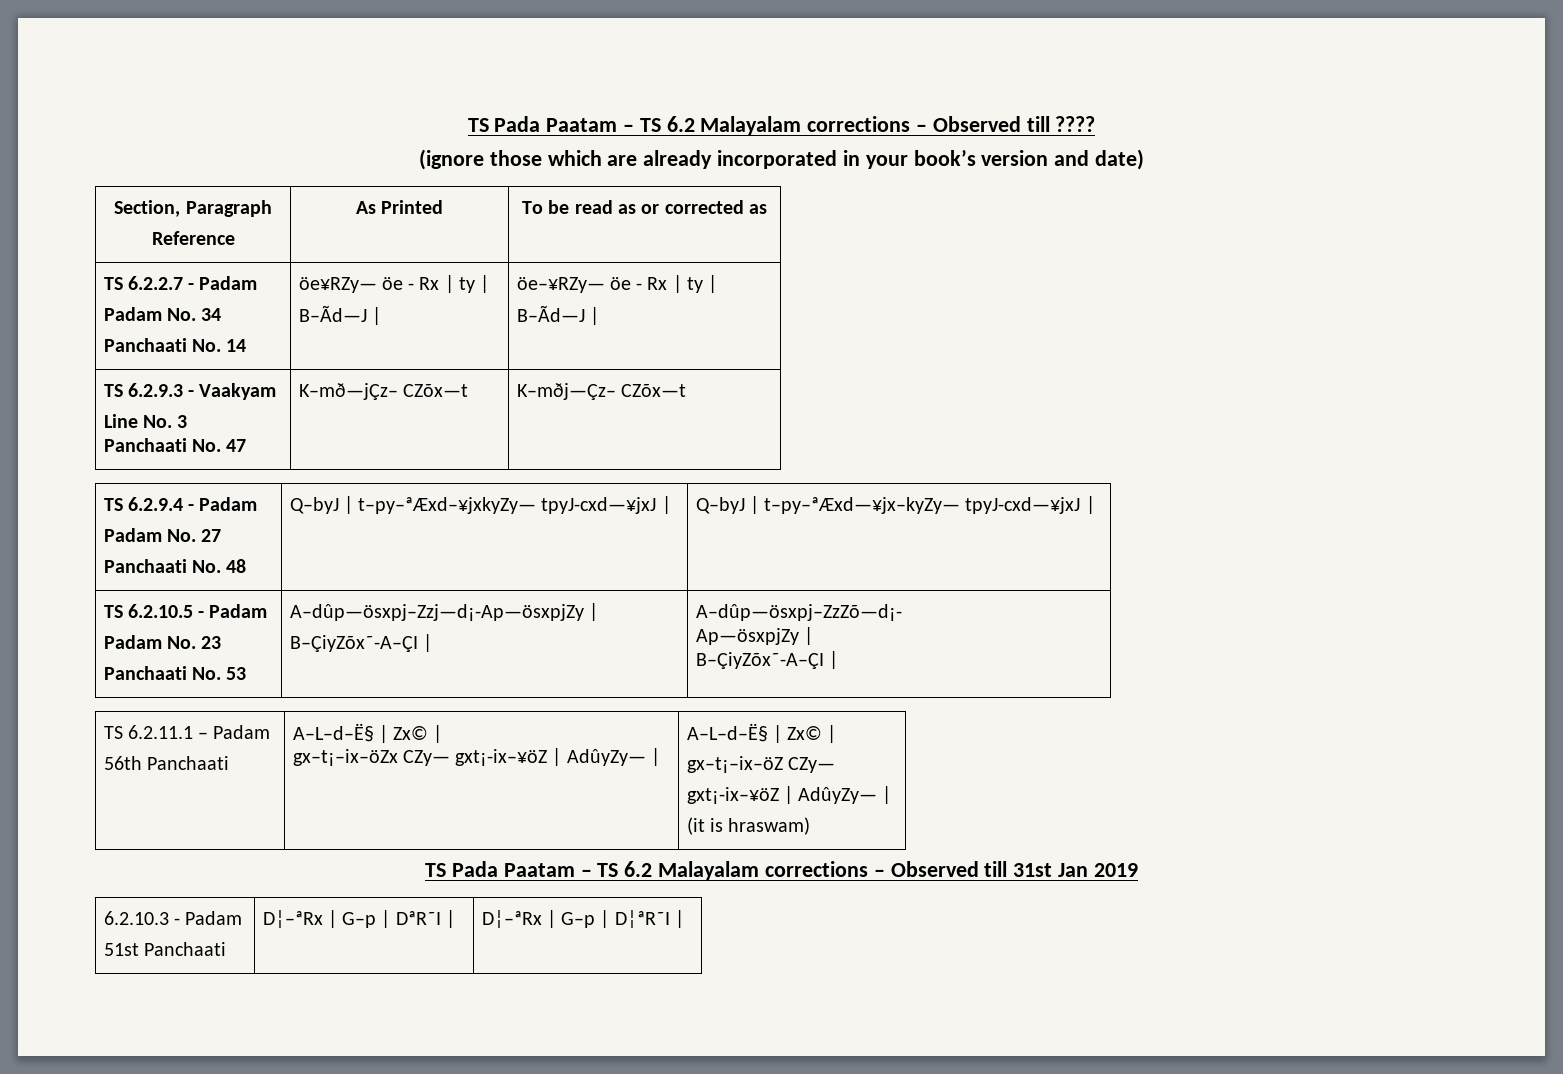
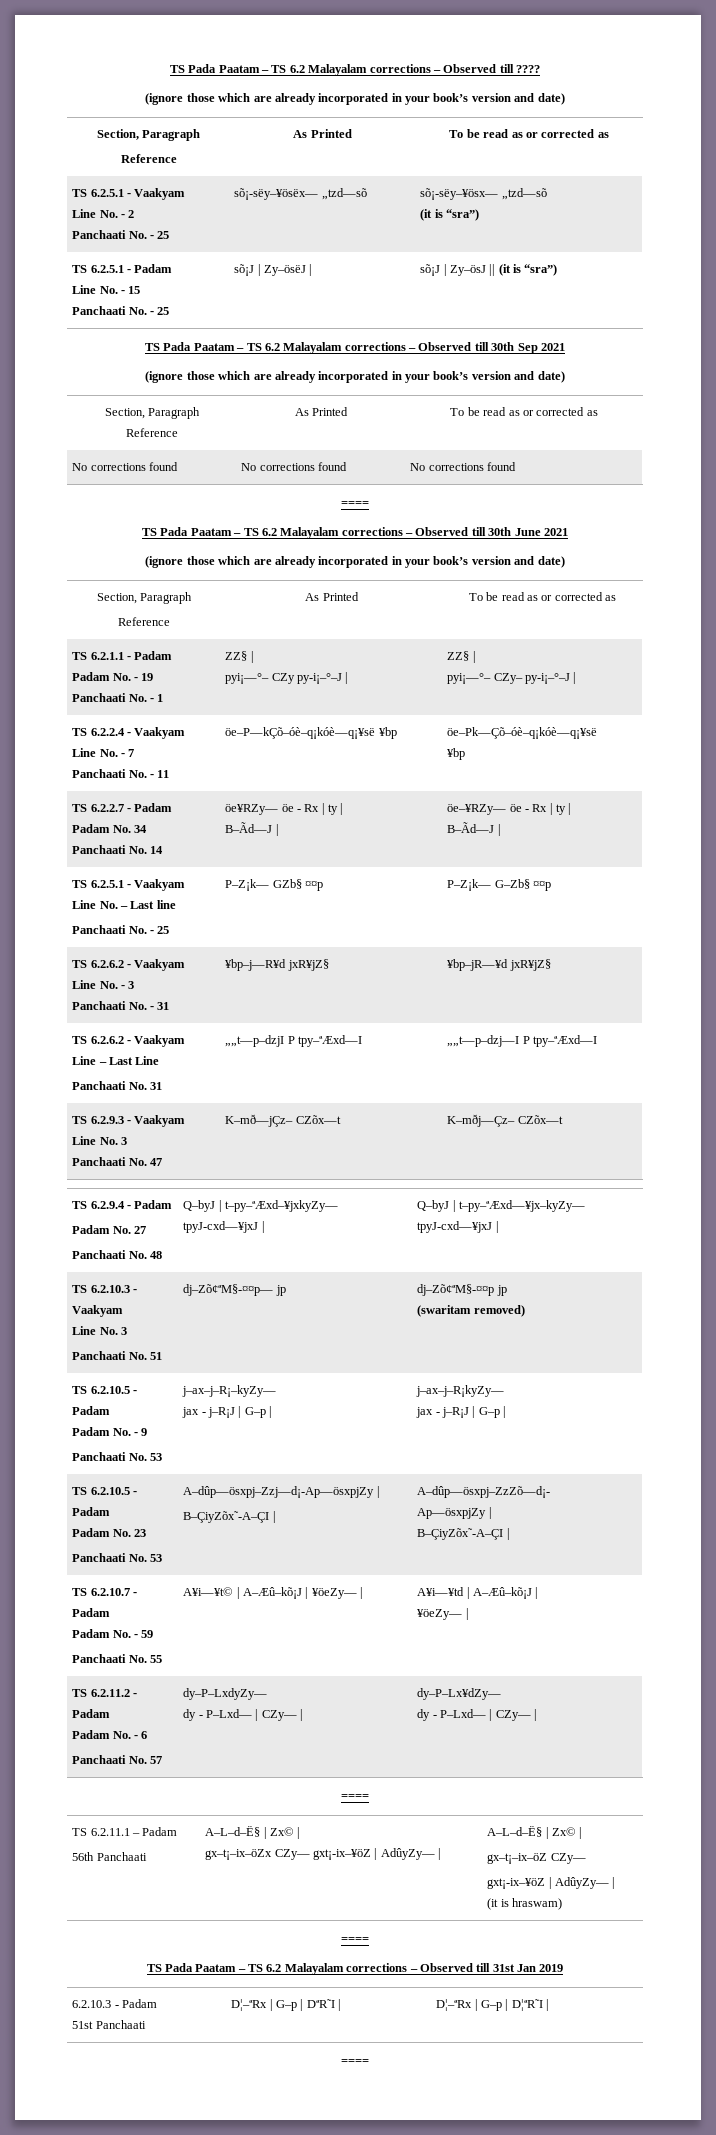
(767, 209) none -> [72,188,186,200] [72,209,135,218] [72,230,170,239] [234,188,367,200] [420,188,547,200] [420,209,479,221] [72,264,173,273] [72,285,141,294] [72,306,170,315] [234,264,313,276] [420,264,558,276] [145,342,565,354] [145,371,565,383] [104,407,201,419] [126,428,178,437] [294,407,349,416] [450,407,598,416] [72,462,178,471] [241,462,347,471] [410,462,516,471] [341,501,369,507] [142,527,568,539] [145,556,565,568] [96,592,193,604] [118,617,170,626] [305,592,359,601] [468,592,617,601] [72,651,173,660] [72,672,154,681] [72,693,164,702] [225,651,254,663] [225,672,349,684] [447,651,476,663] [447,672,577,684] [72,727,186,739] [72,748,135,757] [72,769,170,778] [225,727,397,739] [447,727,598,739] [447,748,466,760] // TS 6.2.5.1 - Vaakyam // Line No. - 2 // Panchaati No. - 25 | sõ¡-sëy–¥ösëx— „tzd—sõ | sõ¡-sëy–¥ösx— „tzd—sõ // (it is “sra”) // TS 6.2.5.1 - Padam // Line No. - 15 // Panchaati No. - 25 | sõ¡J | Zy–ösëJ | | sõ¡J | Zy–ösJ || (it is “sra”) // TS Pada Paatam – TS 6.2 Malayalam corrections – Observed till 30th Sep 2021 // (ignore those which are already incorporated in your book’s version and date) // Section, Paragraph // Reference | As Printed | To be read as or corrected as // No corrections found | No corrections found | No corrections found // ==== // TS Pada Paatam – TS 6.2 Malayalam corrections – Observed till 30th June 2021 // (ignore those which are already incorporated in your book’s version and date) // Section, Paragraph // Reference | As Printed | To be read as or corrected as // TS 6.2.1.1 - Padam // Padam No. - 19 // Panchaati No. - 1 | ZZ§ | // pyi¡—°– CZy py-i¡–°–J | | ZZ§ | // pyi¡—°– CZy– py-i¡–°–J | // TS 6.2.2.4 - Vaakyam // Line No. - 7 // Panchaati No. - 11 | öe–P—kÇõ–óè–q¡kóè—q¡¥së ¥bp | öe–Pk—Çõ–óè–q¡kóè—q¡¥së // ¥bp
(599, 316) none -> [72,879,186,891] [72,900,176,909] [72,925,170,934] [225,879,323,891] [447,879,551,891] [72,959,186,971] [72,980,135,989] [72,1001,170,1010] [225,959,329,971] [447,959,551,971] [72,1035,186,1047] [72,1056,160,1065] [72,1081,162,1090] [225,1035,362,1047] [447,1035,597,1047] // TS 6.2.5.1 - Vaakyam // Line No. – Last line // Panchaati No. - 25 | P–Z¡k— GZb§ ¤¤p | P–Z¡k— G–Zb§ ¤¤p // TS 6.2.6.2 - Vaakyam // Line No. - 3 // Panchaati No. - 31 | ¥bp–j—R¥d jxR¥jZ§ | ¥bp–jR—¥d jxR¥jZ§ // TS 6.2.6.2 - Vaakyam // Line – Last Line // Panchaati No. 31 | „„t—p–dzjI P tpy–ªÆxd—I | „„t—p–dzj—I P tpy–ªÆxd—I
(1095, 505) none -> [72,1285,137,1293] [72,1305,124,1317] [72,1326,127,1335] [72,1351,162,1360] [183,1284,286,1296] [417,1284,507,1296] [417,1305,525,1317] [72,1386,137,1394] [72,1406,111,1415] [72,1427,148,1436] [72,1452,162,1461] [182,1385,277,1397] [182,1406,273,1418] [416,1385,505,1397] [416,1406,507,1418] // TS 6.2.10.3 - Vaakyam // Line No. 3 // Panchaati No. 51 | dj–Zõ¢ªM§-¤¤p— jp | dj–Zõ¢ªM§-¤¤p jp // (swaritam removed) // TS 6.2.10.5 - Padam // Padam No. - 9 // Panchaati No. 53 | j–ax–j–R¡–kyZy— // jax - j–R¡J | G–p | | j–ax–j–R¡kyZy— // jax - j–R¡J | G–p |
(838, 660) none -> [72,1588,137,1596] [72,1608,111,1617] [72,1629,154,1638] [72,1654,162,1663] [183,1587,364,1599] [417,1587,539,1599] [417,1608,469,1620] [72,1689,137,1697] [72,1709,111,1718] [72,1730,148,1739] [72,1755,162,1764] [183,1688,268,1700] [183,1709,304,1721] [417,1688,502,1700] [417,1709,538,1721] [341,1794,369,1800] // TS 6.2.10.7 - Padam // Padam No. - 59 // Panchaati No. 55 | A¥i—¥t© | A–Æû–kõ¡J | ¥öeZy— | | A¥i—¥td | A–Æû–kõ¡J | // ¥öeZy— | // TS 6.2.11.2 - Padam // Padam No. - 6 // Panchaati No. 57 | dy–P–LxdyZy— // dy - P–Lxd— | CZy— | | dy–P–Lx¥dZy— // dy - P–Lxd— | CZy— | // ====
(811, 826) none -> [341,1937,369,1943] // ====
(684, 919) none -> [341,2059,369,2065] // ====

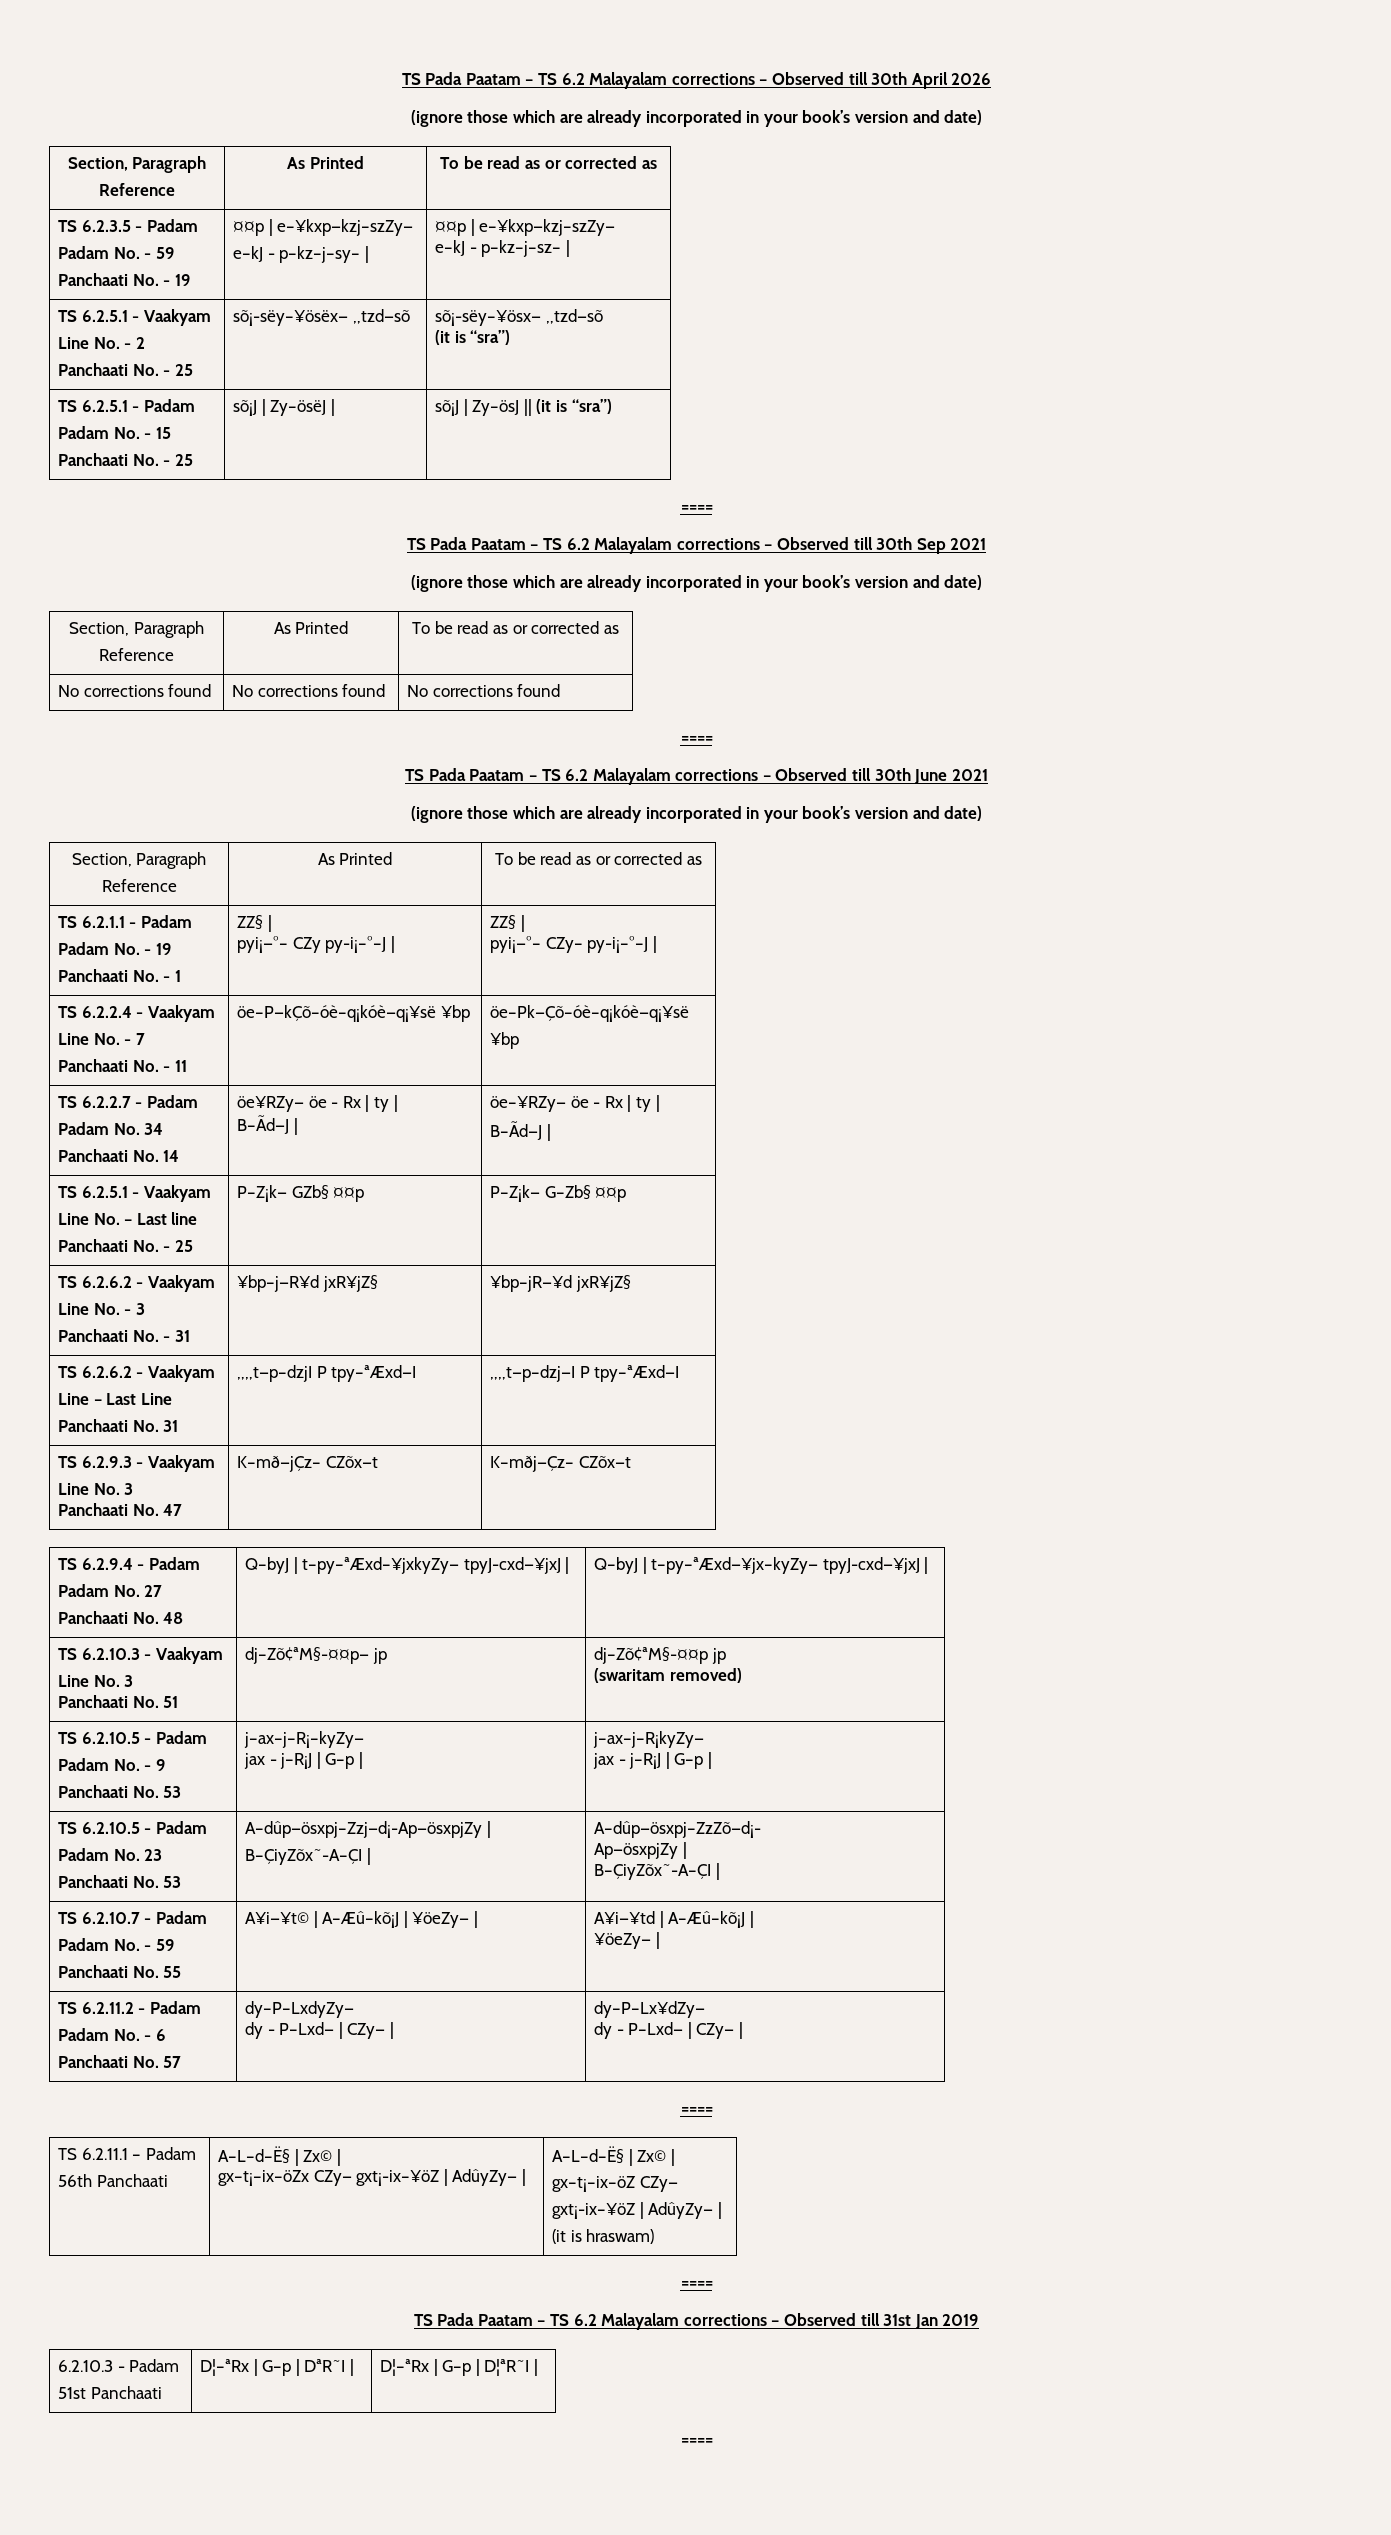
[516,65,541,73] ???? -> [871,72,992,89] 30th April 2026
(609, 135) none -> [57,219,198,232] [57,246,175,259] [57,273,191,286] [232,219,414,236] [232,246,369,263] [434,219,616,236] [434,240,570,257] // TS 6.2.3.5 - Padam // Padam No. - 59 // Panchaati No. - 19 | ¤¤p | e–¥kxp—kzj–szZy— // e–kJ - p–kz–j–sy– | | ¤¤p | e–¥kxp—kzj–szZy— // e–kJ - p–kz–j–sz– |
[72,285,97,294] Line -> [57,426,109,439] Padam
(558, 270) none -> [680,505,713,512] // ====

